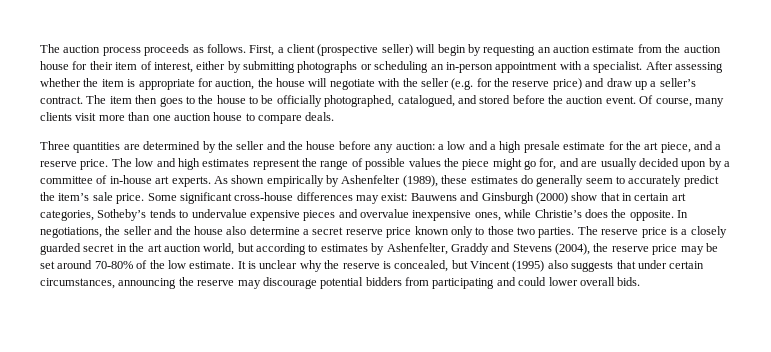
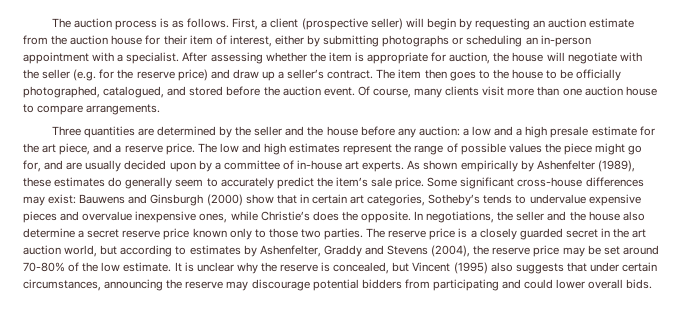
[144,44,190,56] proceeds -> [159,18,169,28] is
[305,112,335,121] deals. -> [86,104,161,115] arrangements.

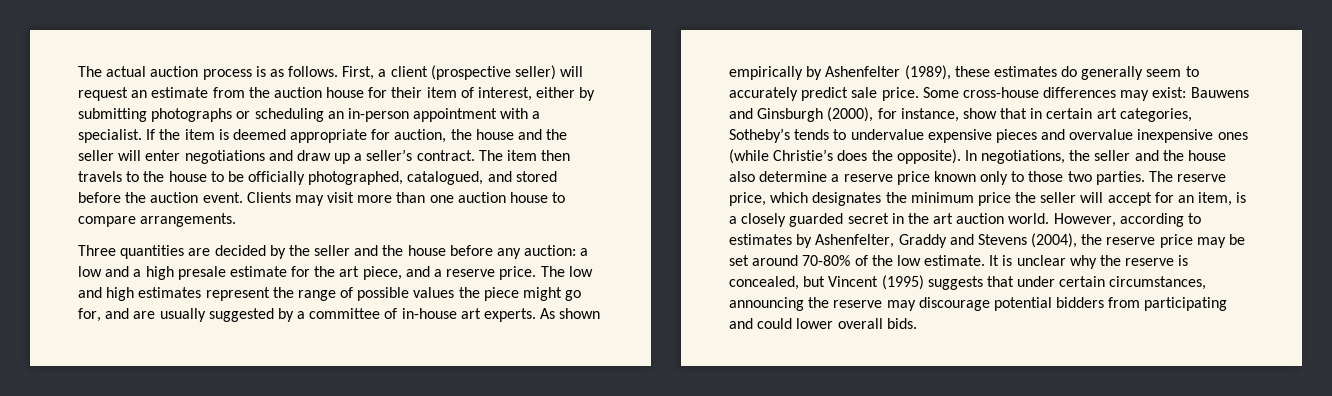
[51,18,71,28] The -> [78,66,147,77] The actual
[426,18,587,30] begin by requesting an auction -> [78,87,148,101] request an
[182,52,307,64] After assessing whether -> [146,129,156,140] If
(364, 57) none -> [232,129,286,140] deemed
[546,52,642,64] [23,69,208,81] will negotiate with the seller (e.g. for the reserve price) -> [518,129,568,140] [78,150,265,164] and the seller will enter negotiations
[449,71,476,81] goes -> [78,171,122,182] travels
[357,86,480,98] Of course, many clients -> [246,192,324,206] Clients may
[156,126,216,136] determined -> [214,245,266,256] decided
[124,160,196,172] decided upon -> [208,308,274,322] suggested
[316,177,368,187] the item’s -> (849, 94) none
[460,177,515,189] significant -> (959, 92) none
[206,194,243,206] (2000) -> [827,107,959,122] (2000), for instance,
[199,211,258,223] ones, while -> [1217,132,1248,140] [729,149,769,164] ones (while
[360,211,411,223] opposite. -> [896,149,961,164] opposite).
[87,229,120,238] secret -> (840, 178) none
[429,228,456,240] price -> [729,192,1233,206] price, which designates the minimum price the seller will accept for an item,
[64,245,118,257] world, but -> [1008,213,1116,227] world. However,
[490,262,513,272] also -> (924, 282) none

